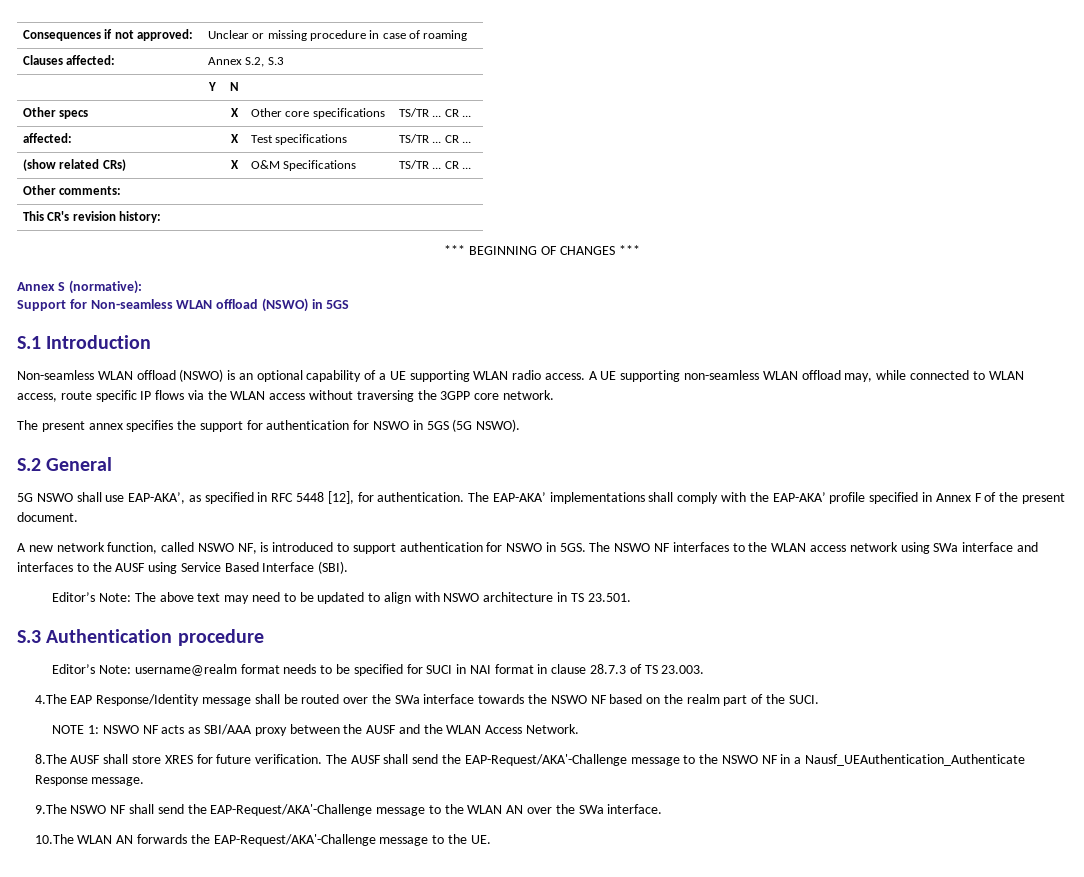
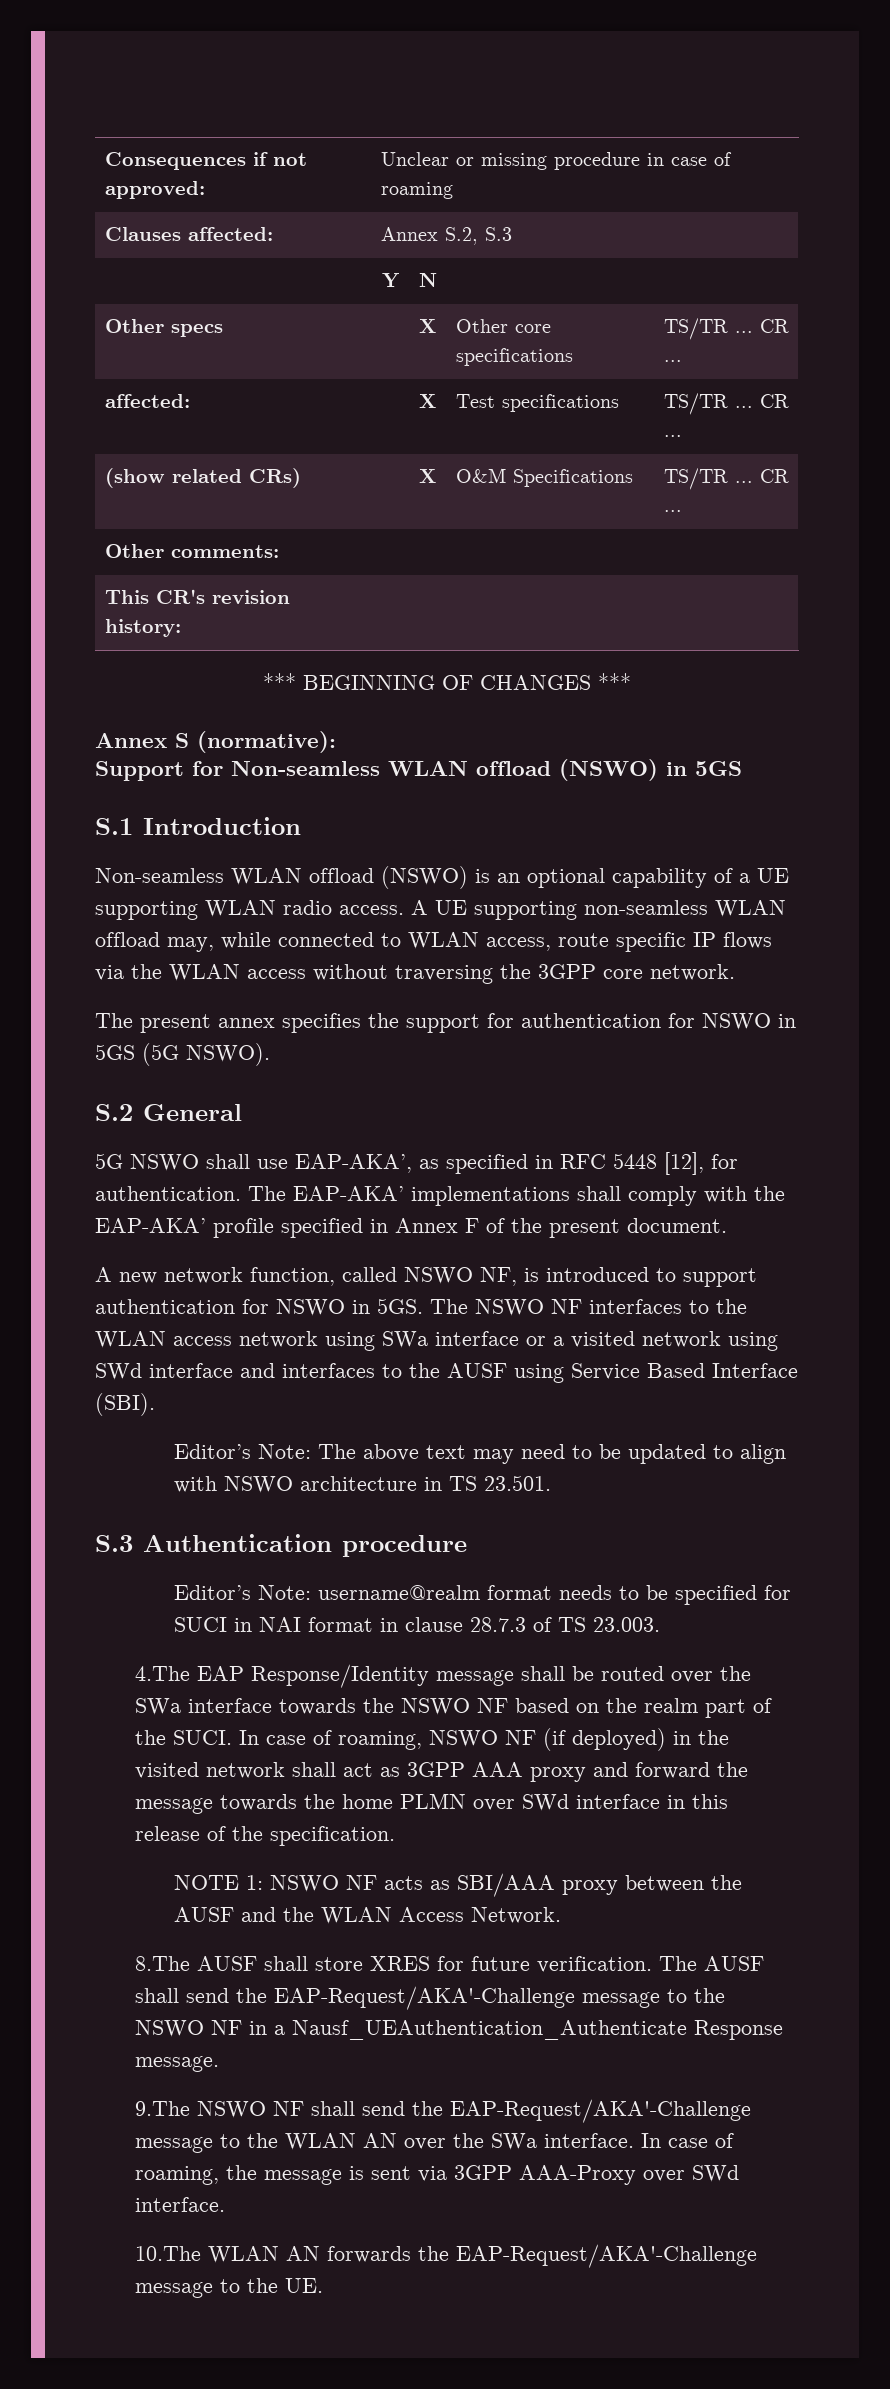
(1014, 547) none -> [526,1331,778,1351] [95,1363,233,1380] or a visited network using SWd interface
(819, 699) none -> [238,1728,729,1751] [134,1762,748,1782] [134,1793,728,1814] [134,1826,395,1846] In case of roaming, NSWO NF (if deployed) in the visited network shall act as 3GPP AAA proxy and forward the message towards the home PLMN over SWd interface in this release of the specification.
(663, 809) none -> [640,2133,734,2148] [134,2165,739,2185] [134,2197,225,2212] In case of roaming, the message is sent via 3GPP AAA-Proxy over SWd interface.

